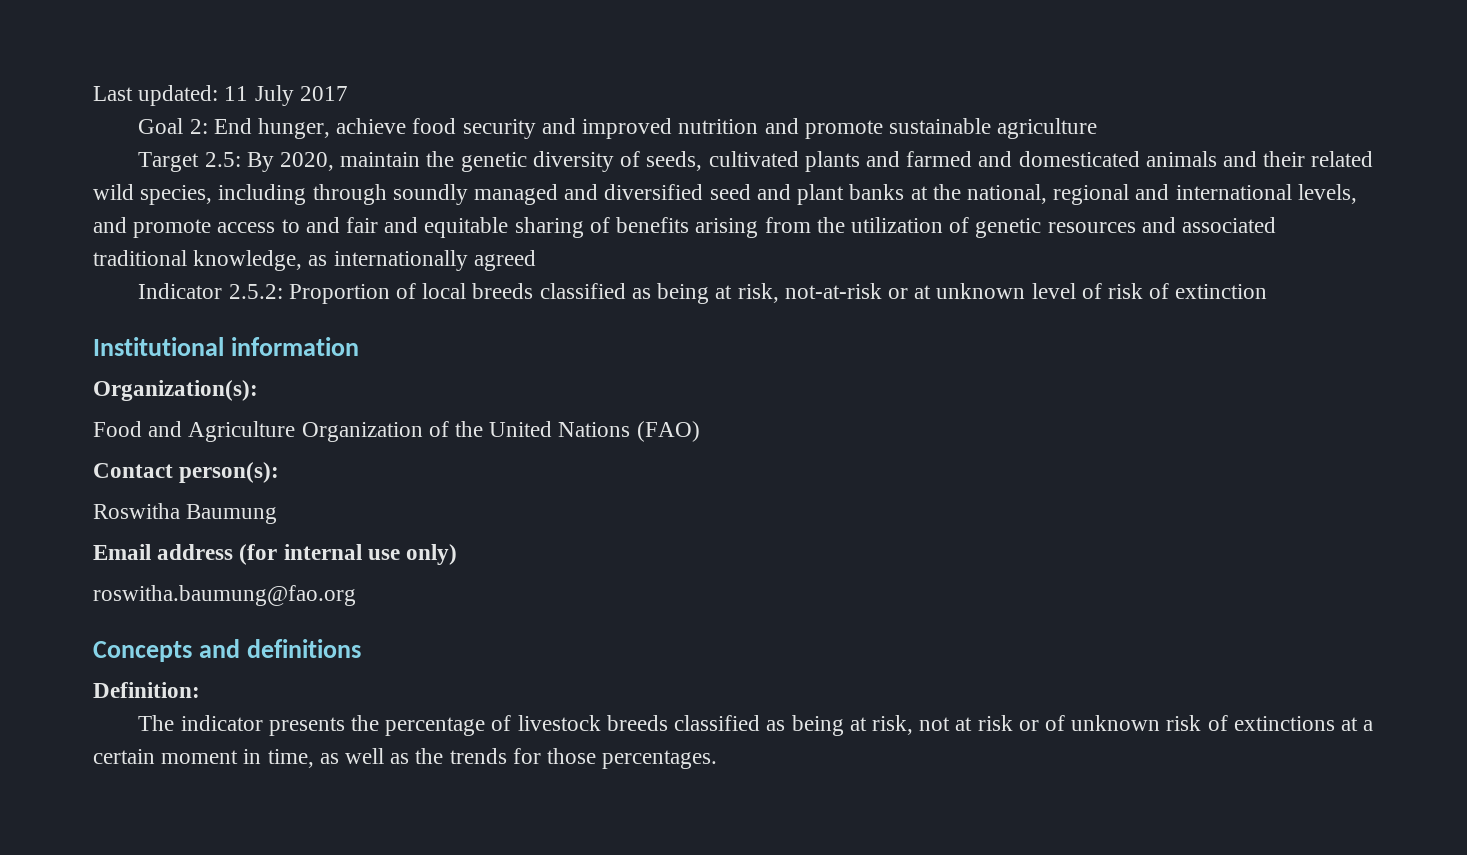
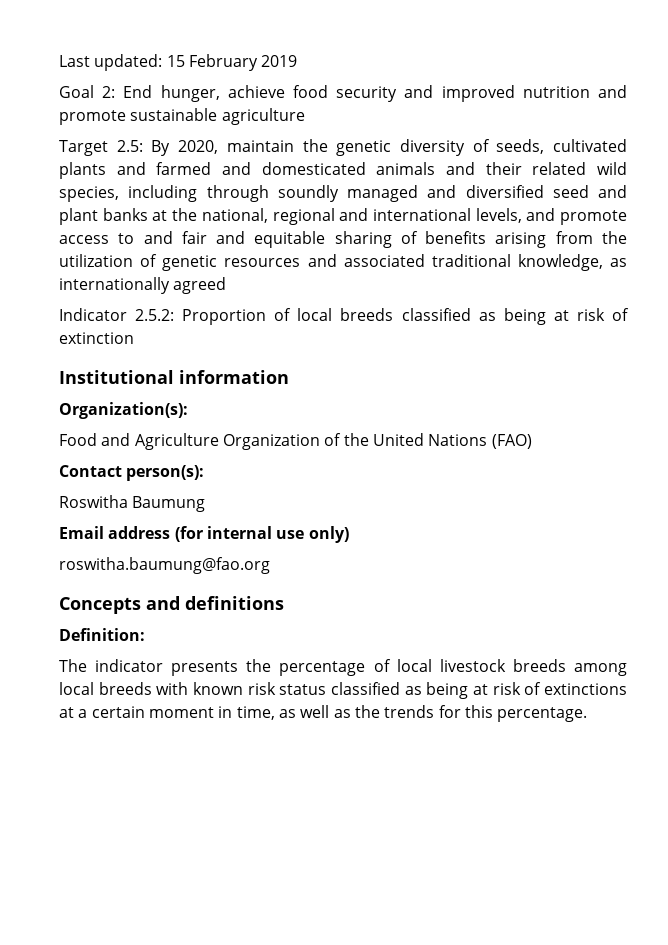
[224,85,348,106] 11 July 2017 -> [166,54,298,71] 15 February 2019
[737,283,1102,303] risk, not-at-risk or at unknown level of -> (569, 315) none
(512, 723) none -> [396,659,432,672] local
[674,715,1161,736] classified as being at risk, not at risk or of unknown -> [573,663,627,676] [59,682,488,699] among local breeds with known risk status classified as being at
[547,748,718,769] those percentages. -> [464,705,588,722] this percentage.

